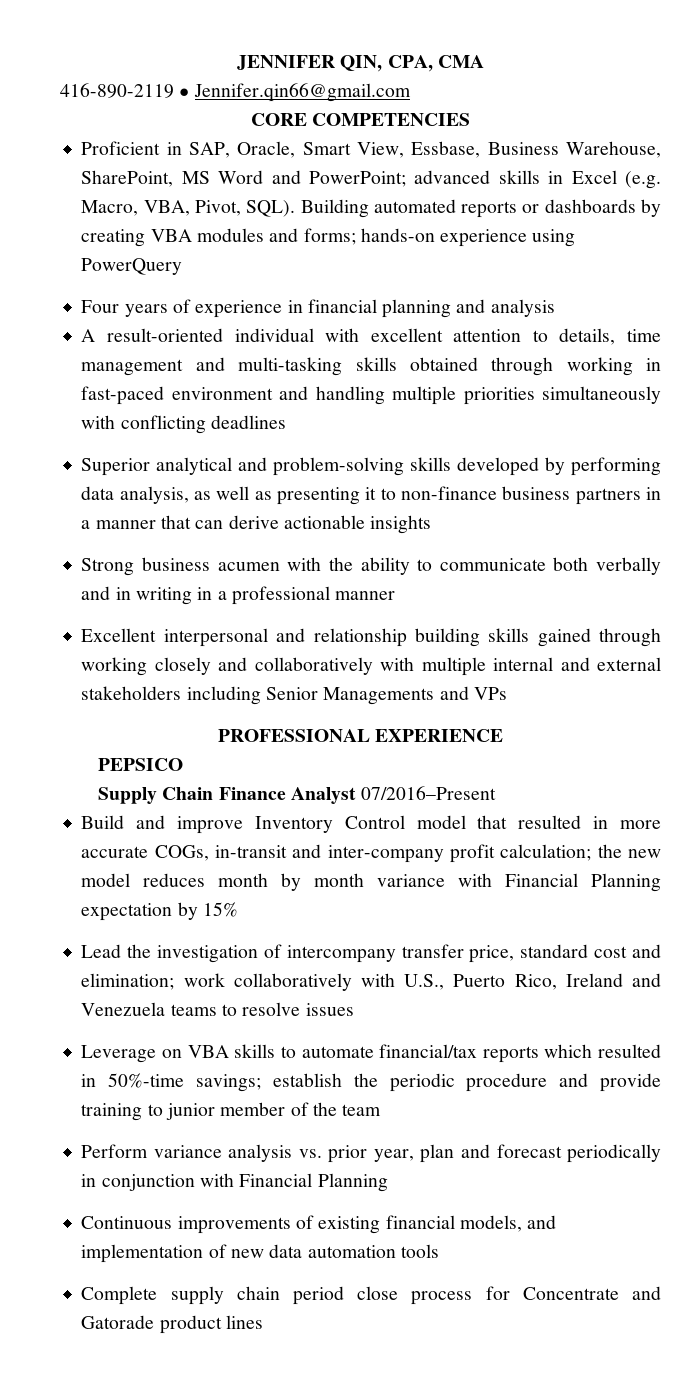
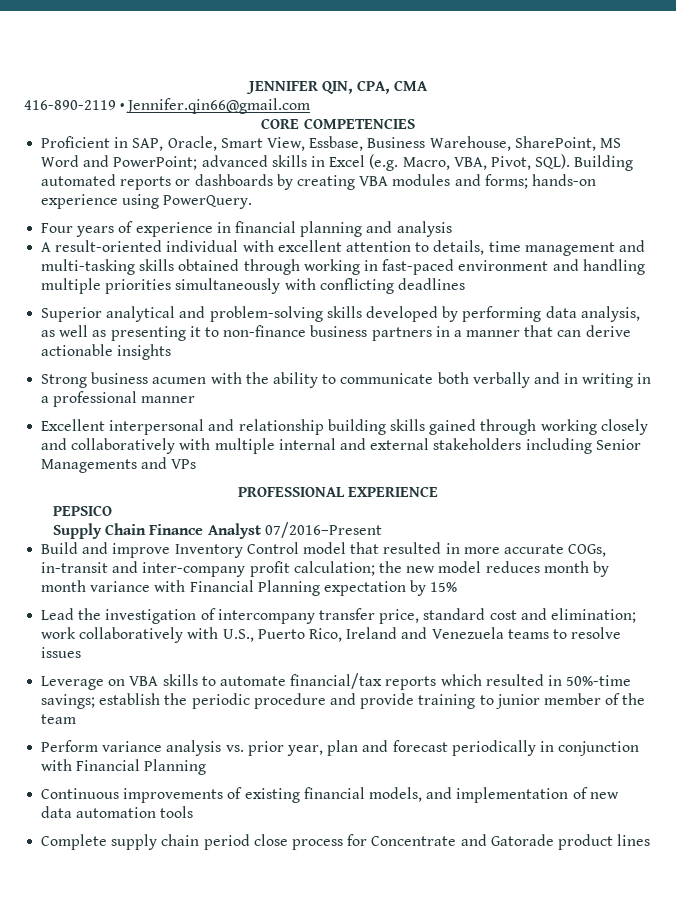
[81,258,183,275] PowerQuery -> [163,195,253,209] PowerQuery.

